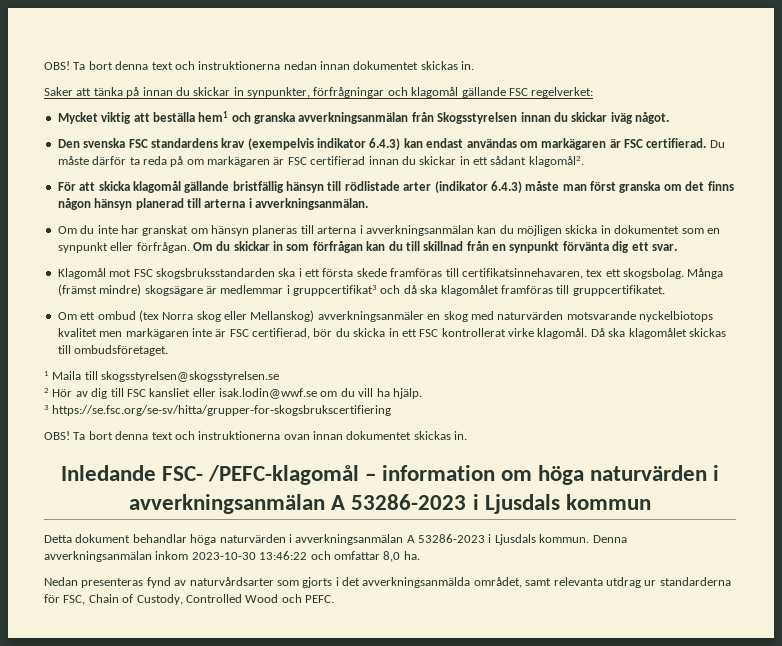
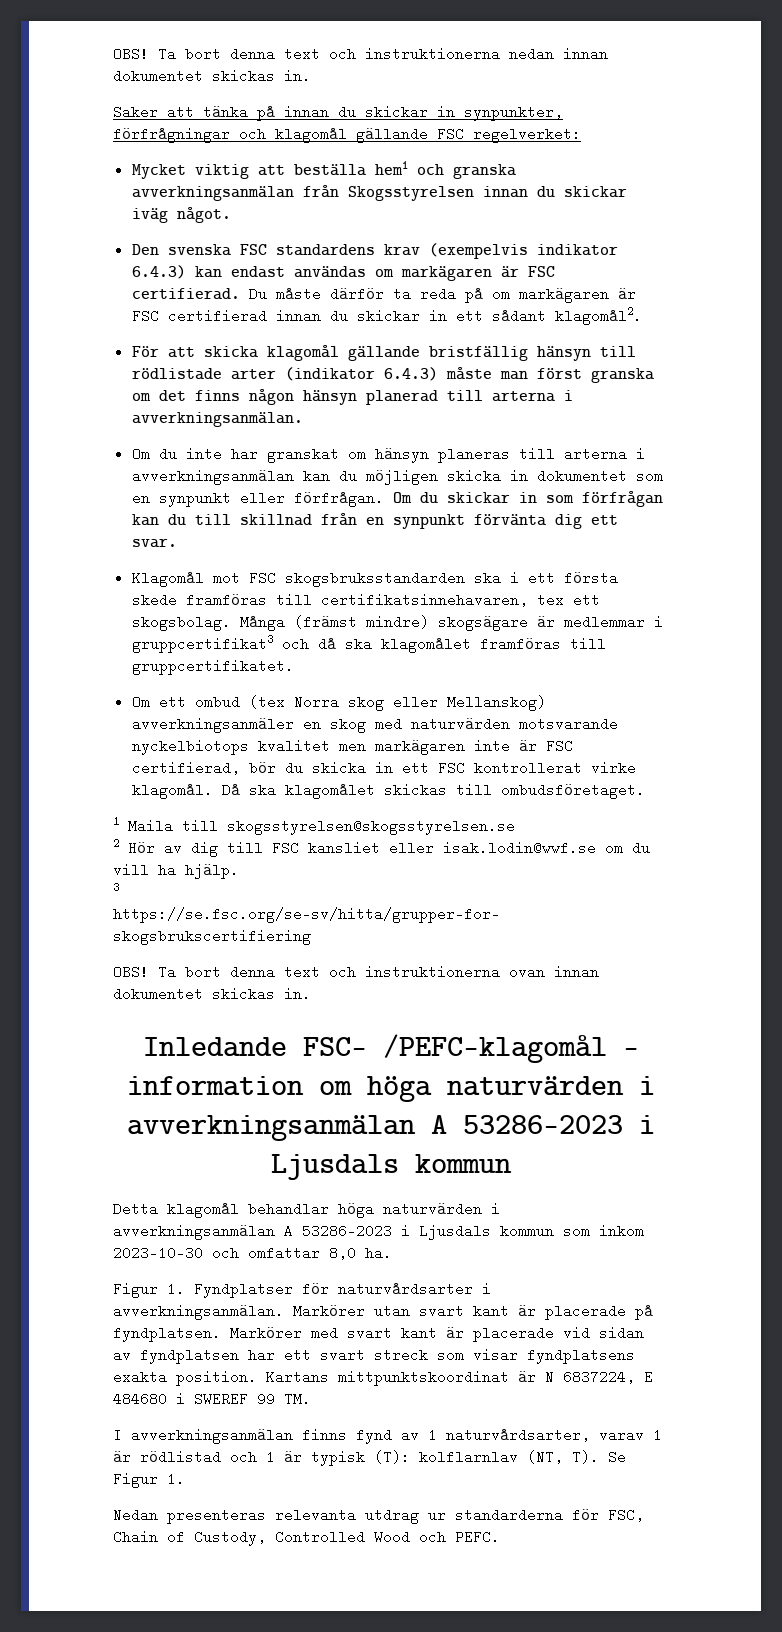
[75,534,131,543] dokument -> [167,1202,239,1218] klagomål
[539,534,627,543] [44,551,152,562] kommun. Denna avverkningsanmälan -> [500,1226,590,1236] kommun som
[259,551,308,560] 13:46:22 -> (203, 1253) none
[44,577,552,588] Nedan presenteras fynd av naturvårdsarter som gjorts i det avverkningsanmälda området, samt -> [113,1282,491,1298] [113,1304,653,1320] [113,1326,644,1342] [113,1348,635,1364] [113,1370,653,1386] [113,1392,311,1406] [113,1428,662,1444] [113,1450,626,1466] [113,1472,185,1488] [113,1508,266,1524] Figur 1. Fyndplatser för naturvårdsarter i avverkningsanmälan. Markörer utan svart kant är placerade på fyndplatsen. Markörer med svart kant är placerade vid sidan av fyndplatsen har ett svart streck som visar fyndplatsens exakta position. Kartans mittpunktskoordinat är N 6837224, E 484680 i SWEREF 99 TM. // I avverkningsanmälan finns fynd av 1 naturvårdsarter, varav 1 är rödlistad och 1 är typisk (T): kolflarnlav (NT, T). Se Figur 1. // Nedan presenteras

